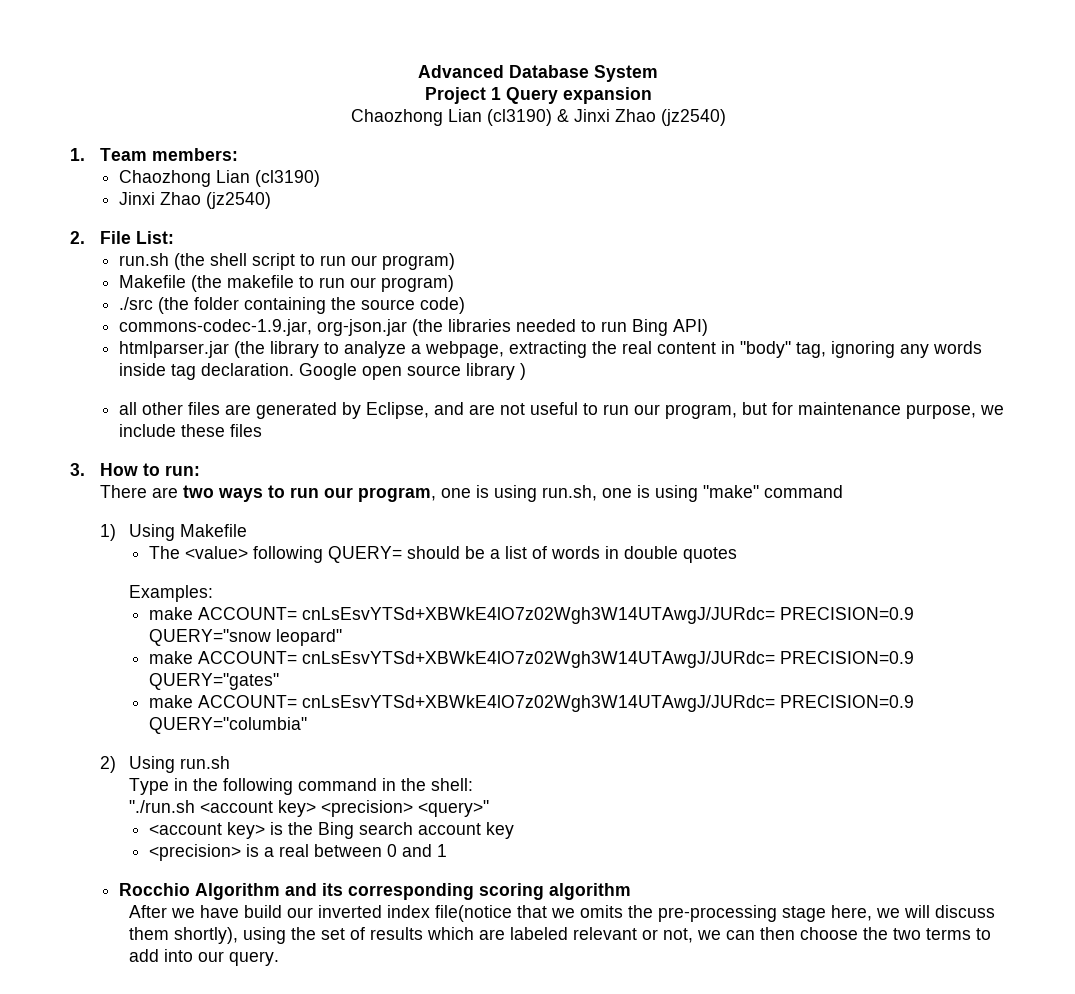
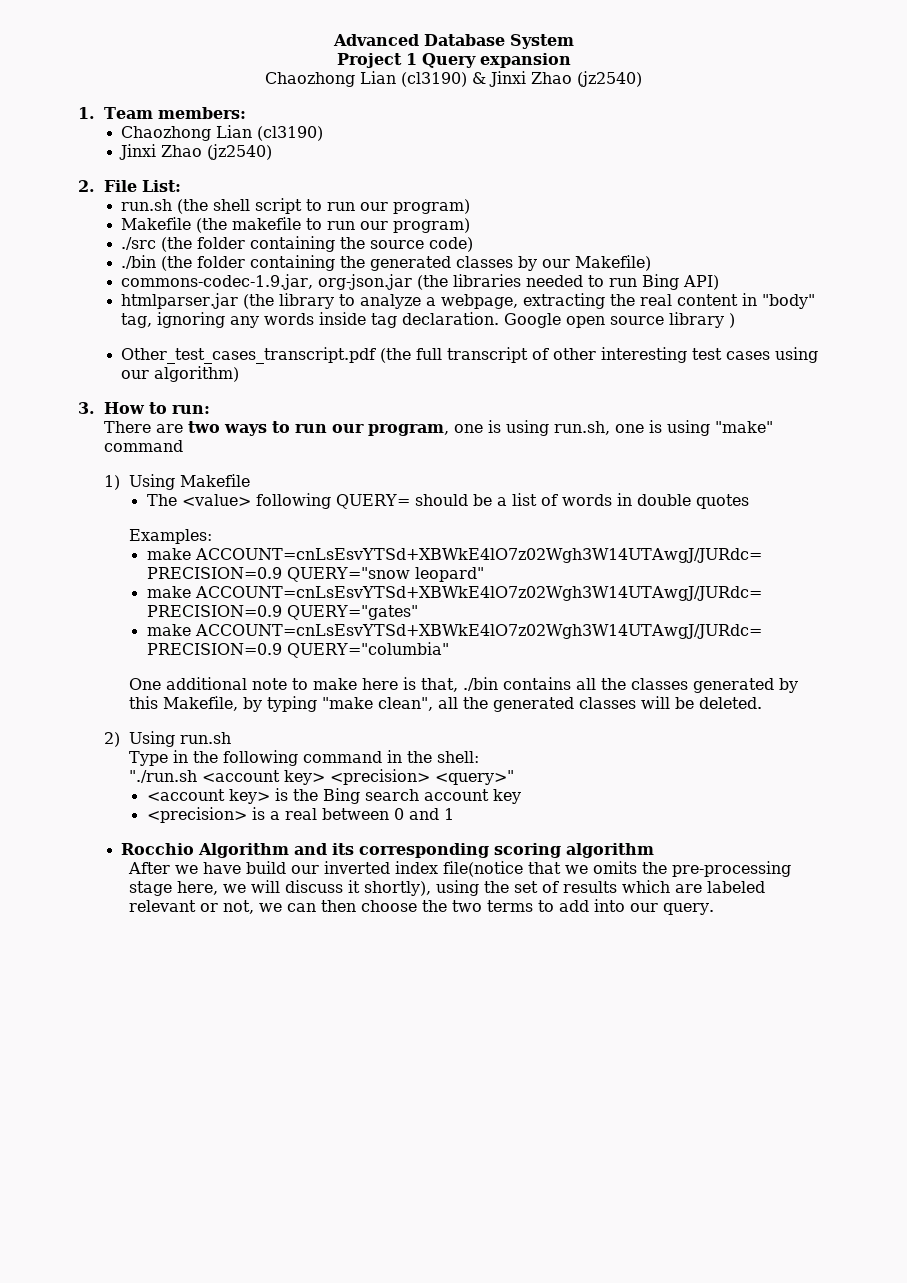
(465, 305) none -> [121,255,652,271] // ./bin (the folder containing the generated classes by our Makefile)
[118,402,1004,419] [118,424,262,437] all other files are generated by Eclipse, and are not useful to run our program, but for maintenance purpose, we include these files -> [121,347,819,364] [121,366,240,382] Other_test_cases_transcript.pdf (the full transcript of other interesting test cases using our algorithm)
[197,607,775,624] ACCOUNT= cnLsEsvYTSd+XBWkE4lO7z02Wgh3W14UTAwgJ/JURdc= -> [194,548,762,563] ACCOUNT=cnLsEsvYTSd+XBWkE4lO7z02Wgh3W14UTAwgJ/JURdc=
[197,651,775,668] ACCOUNT= cnLsEsvYTSd+XBWkE4lO7z02Wgh3W14UTAwgJ/JURdc= -> [194,586,762,601] ACCOUNT=cnLsEsvYTSd+XBWkE4lO7z02Wgh3W14UTAwgJ/JURdc=
[197,695,775,712] ACCOUNT= cnLsEsvYTSd+XBWkE4lO7z02Wgh3W14UTAwgJ/JURdc= -> [194,624,762,639] ACCOUNT=cnLsEsvYTSd+XBWkE4lO7z02Wgh3W14UTAwgJ/JURdc=
(307, 725) none -> [129,677,799,693] [129,696,763,712] // One additional note to make here is that, ./bin contains all the classes generated by this Makefile, by typing "make clean", all the generated classes will be deleted.
[129,927,170,940] them -> [348,880,361,893] it

